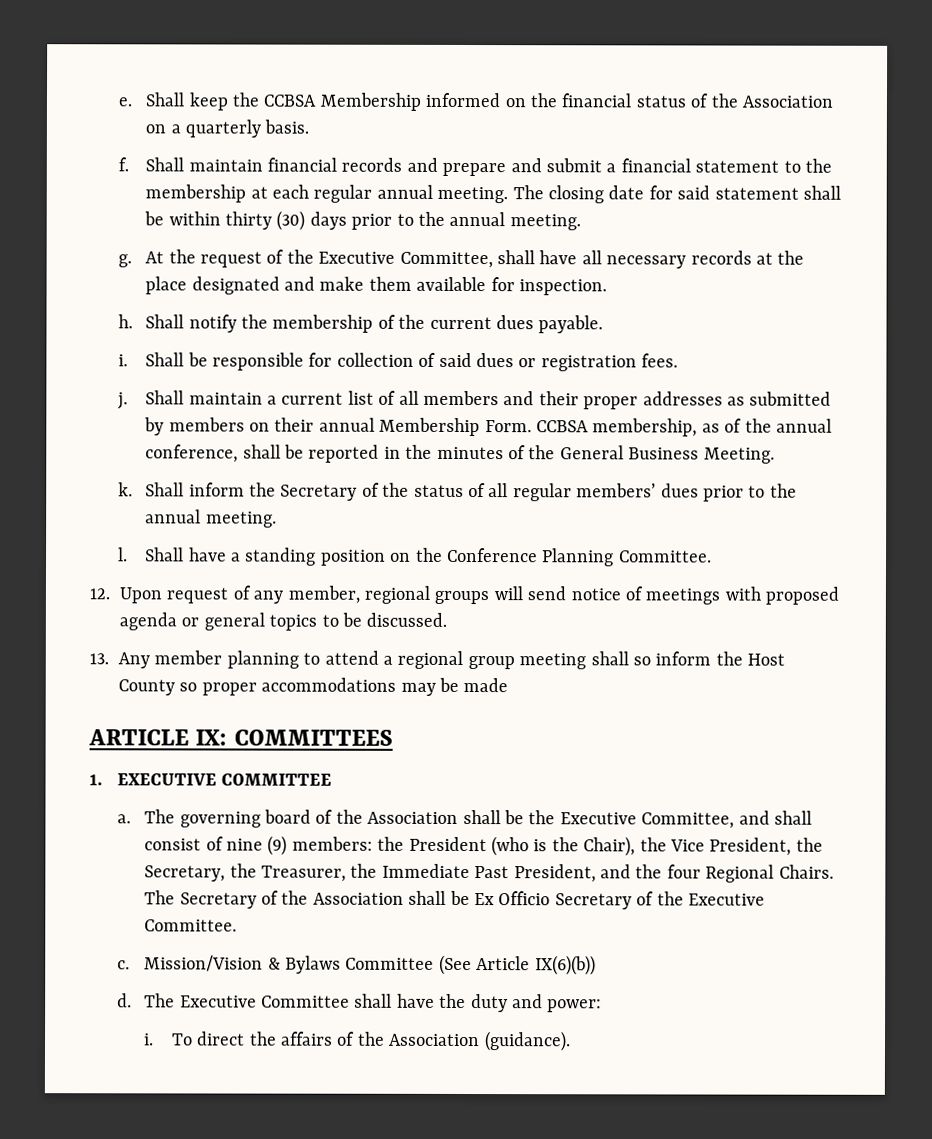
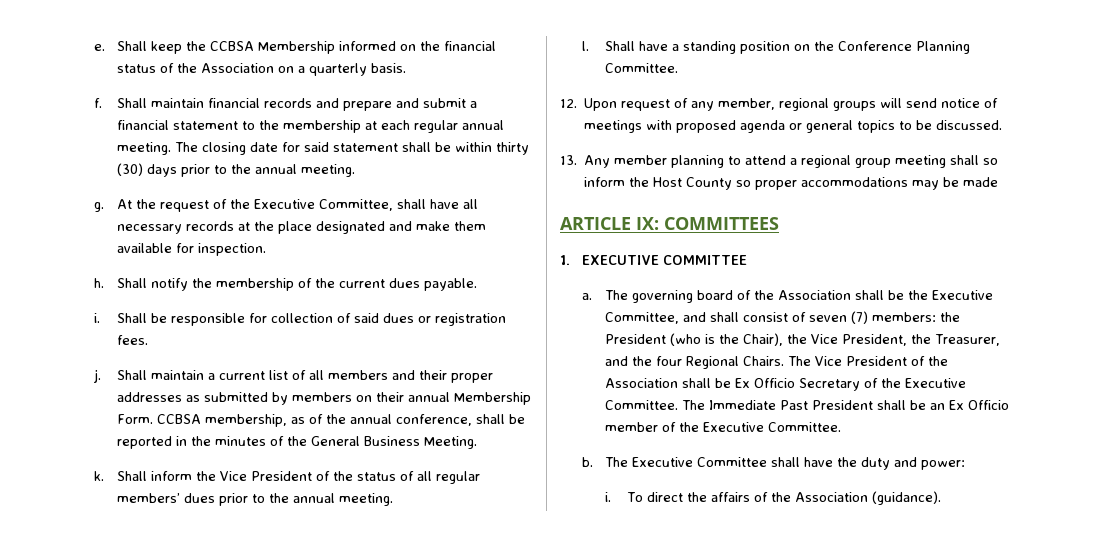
[280,484,358,501] Secretary -> [219,471,312,481] Vice President
[225,835,288,856] nine (9) -> [808,311,868,324] seven (7)
[144,863,596,883] Secretary, the Treasurer, the Immediate Past President, -> [934,334,1000,346] Treasurer,
[179,892,257,909] Secretary -> [814,356,907,366] Vice President
[116,954,596,976] [116,993,132,1008] // c. Mission/Vision & Bylaws Committee (See Article IX(6)(b)) // d. -> [681,400,1009,410] [604,422,841,432] [582,457,594,467] The Immediate Past President shall be an Ex Officio member of the Executive Committee. // b.

